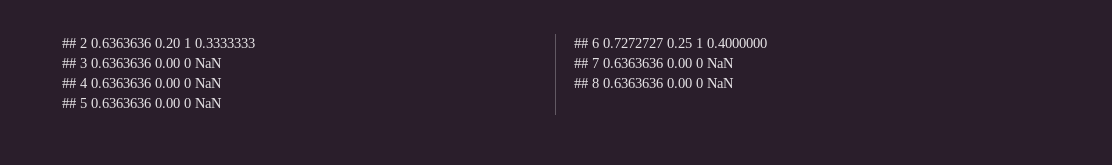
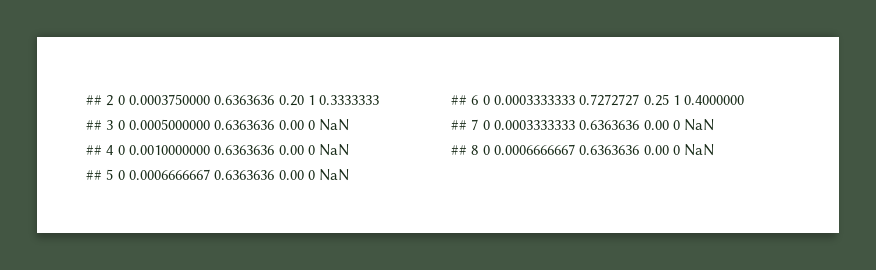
(87, 43) none -> [117,94,210,105] 0 0.0003750000
(87, 63) none -> [117,119,210,130] 0 0.0005000000
(88, 83) none -> [117,145,210,155] 0 0.0010000000
(87, 103) none -> [117,169,210,180] 0 0.0006666667
(599, 43) none -> [482,95,575,105] 0 0.0003333333
(599, 63) none -> [482,120,575,130] 0 0.0003333333
(599, 83) none -> [482,144,575,155] 0 0.0006666667

